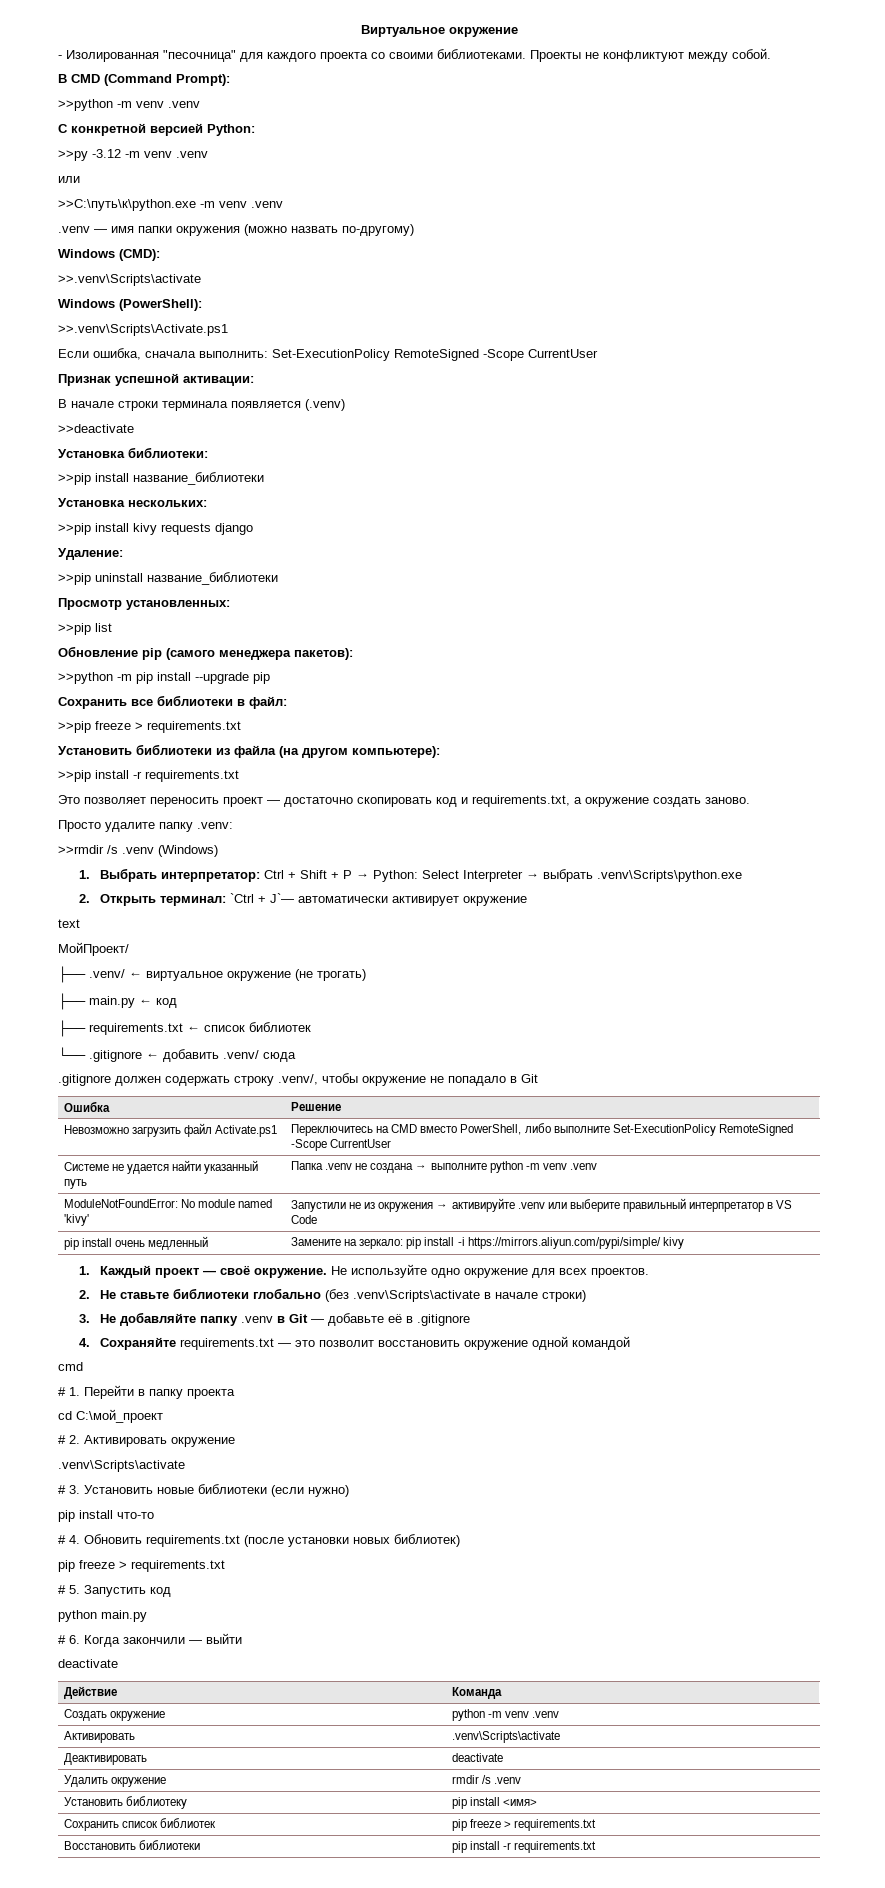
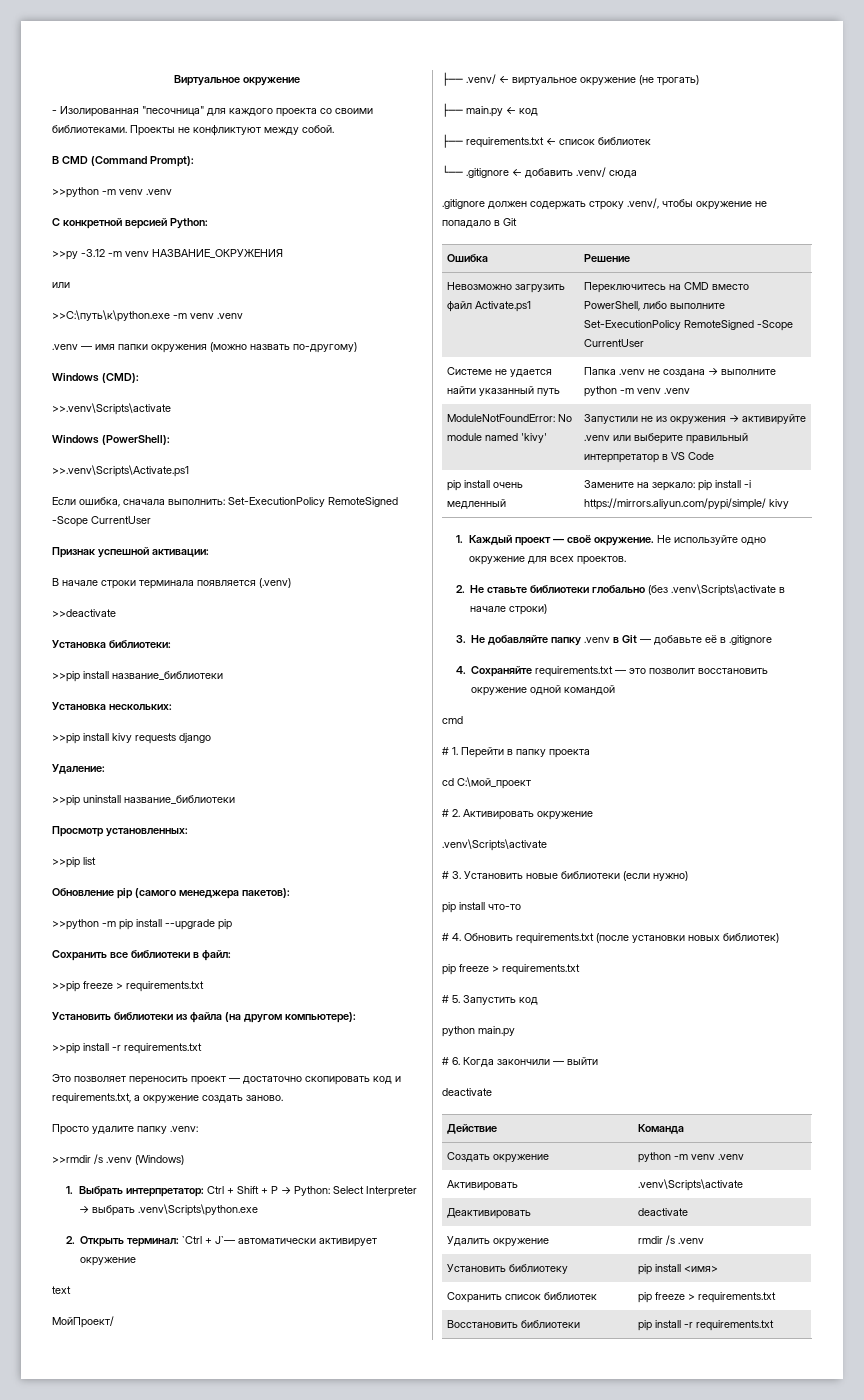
[176,151,208,158] .venv -> [152,249,283,258] НАЗВАНИЕ_ОКРУЖЕНИЯ

